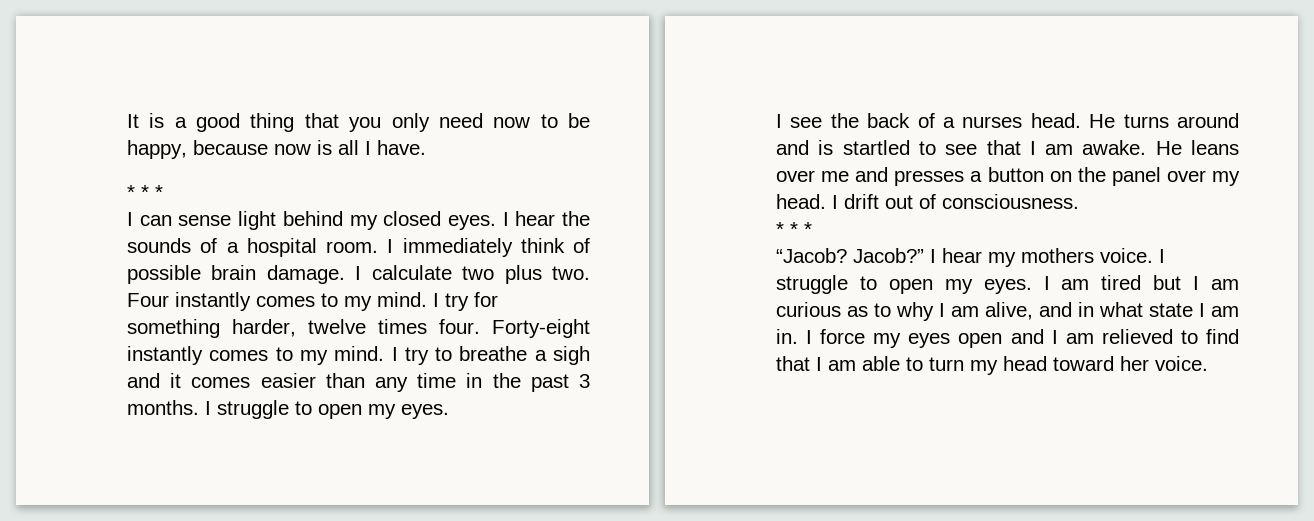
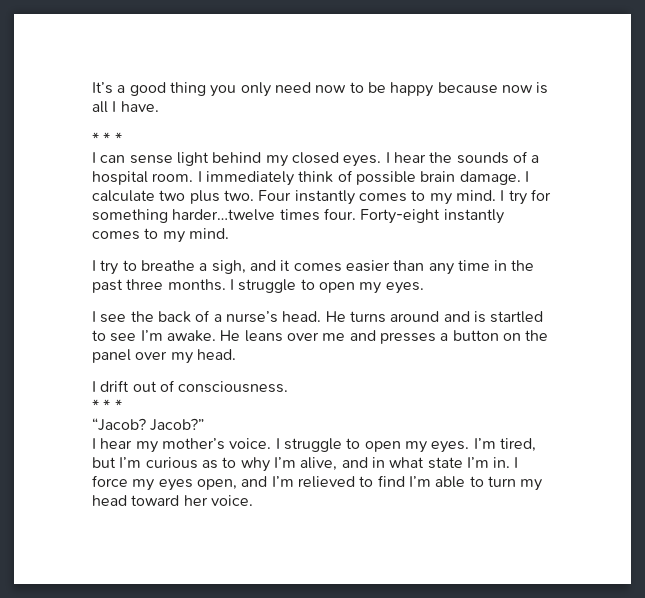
[127,113,165,128] It is -> [92,82,113,94] It’s
[304,113,339,128] that -> (206, 89) none
[127,140,187,159] happy, -> [390,82,434,97] happy
[232,319,366,337] harder, twelve -> [172,209,276,221] harder…twelve
(385, 353) none -> (229, 233) //
[553,346,591,365] sigh -> [211,260,246,274] sigh,
[579,374,590,388] 3 -> [126,279,164,290] three
[962,116,1023,128] nurses -> [225,311,278,323] nurse’s
[986,140,1074,155] that I am -> [140,330,163,341] I’m
(826, 201) none -> (236, 354) //
(924, 255) none -> (205, 424) //
[1021,248,1094,263] mothers -> [161,438,225,450] mother’s
[1043,275,1239,290] I am tired but I am -> [473,438,536,452] [92,457,142,468] I’m tired, but I’m
[939,303,979,317] I am -> [273,457,296,468] I’m
[1199,303,1239,317] I am -> [466,457,489,468] I’m
[958,329,1239,348] [776,356,856,371] open and I am relieved to find that I am -> [196,475,431,490] open, and I’m relieved to find I’m

